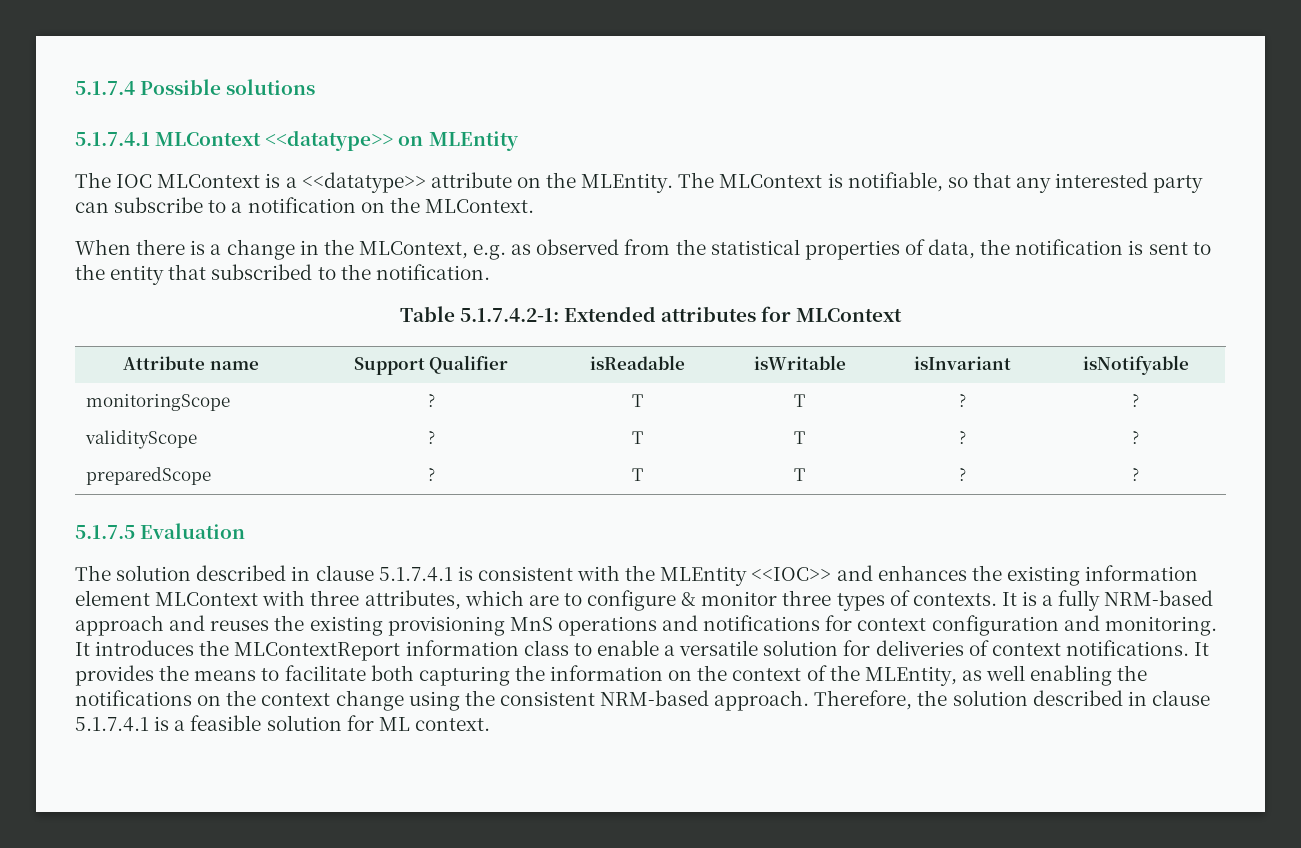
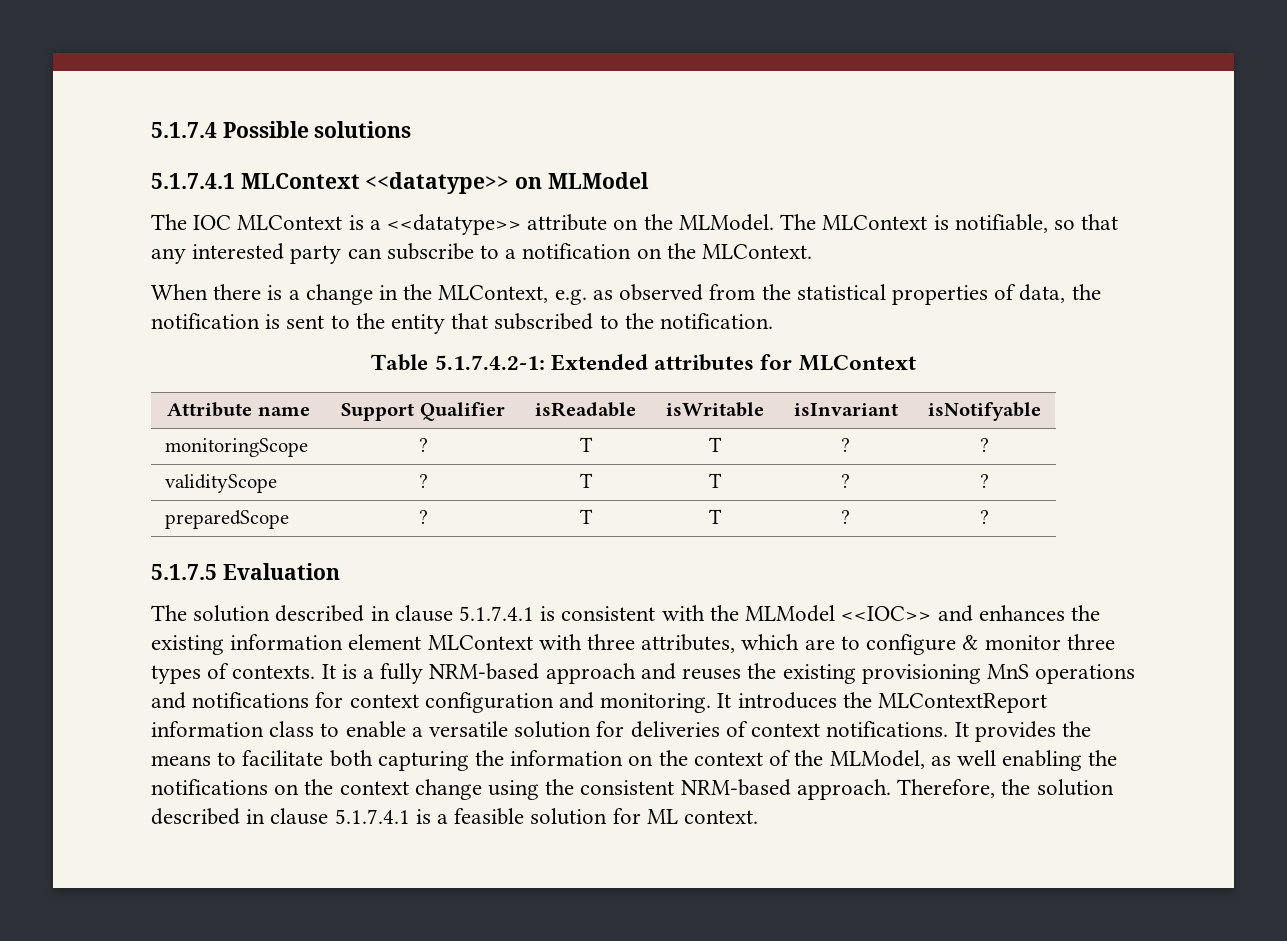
[428,131,519,151] MLEntity -> [547,172,649,189] MLModel
[581,173,674,193] MLEntity. -> [678,214,774,231] MLModel.
[660,566,748,586] MLEntity -> [745,605,836,622] MLModel
[864,666,957,686] MLEntity, -> [829,750,925,769] MLModel,

